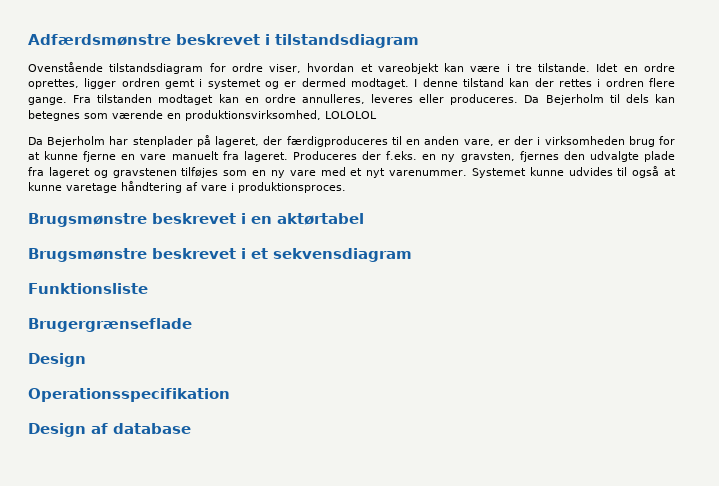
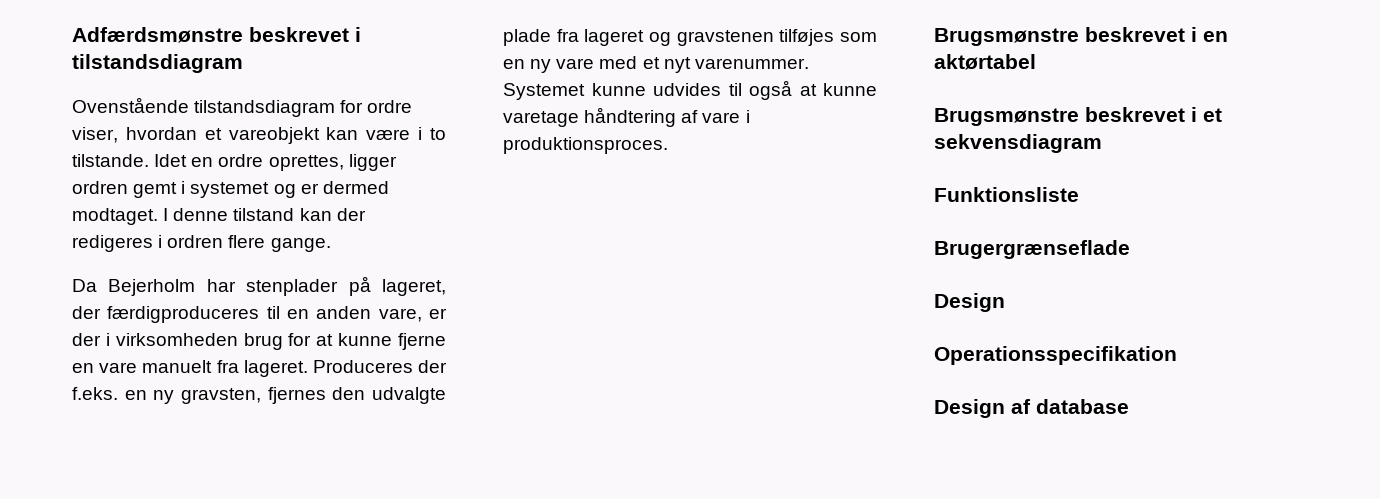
[515,64,532,72] tre -> [429,128,446,140] to
[558,79,592,87] rettes -> [72,235,153,252] redigeres
[73,94,675,105] [28,110,377,121] Fra tilstanden modtaget kan en ordre annulleres, leveres eller produceres. Da Bejerholm til dels kan betegnes som værende en produktionsvirksomhed, LOLOLOL -> (331, 245) none

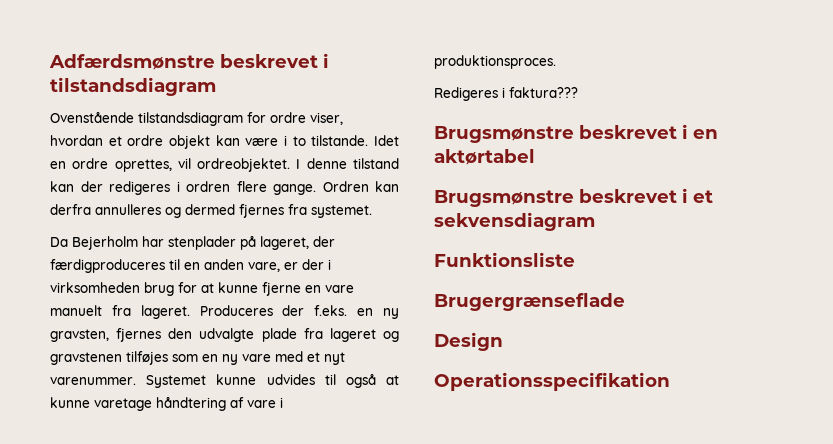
[228,127,320,144] vareobjekt -> [127,135,210,149] ordre objekt
[348,154,397,171] [72,181,389,198] [72,208,158,225] ligger ordren gemt i systemet og er dermed modtaget. -> [177,158,291,172] vil ordreobjektet.
(331, 245) none -> [322,181,399,192] [50,204,372,218] Ordren kan derfra annulleres og dermed fjernes fra systemet.
(668, 145) none -> [434,87,578,101] // Redigeres i faktura???
[934,399,1129,418] // Design af database -> (670, 381) none

